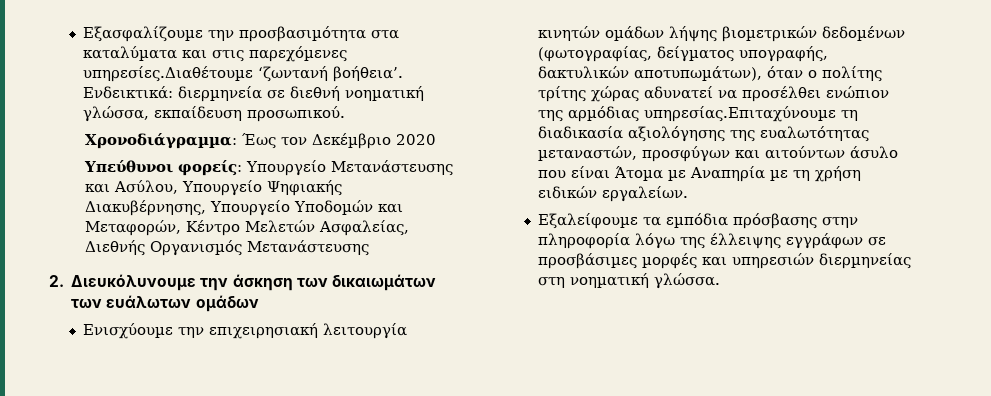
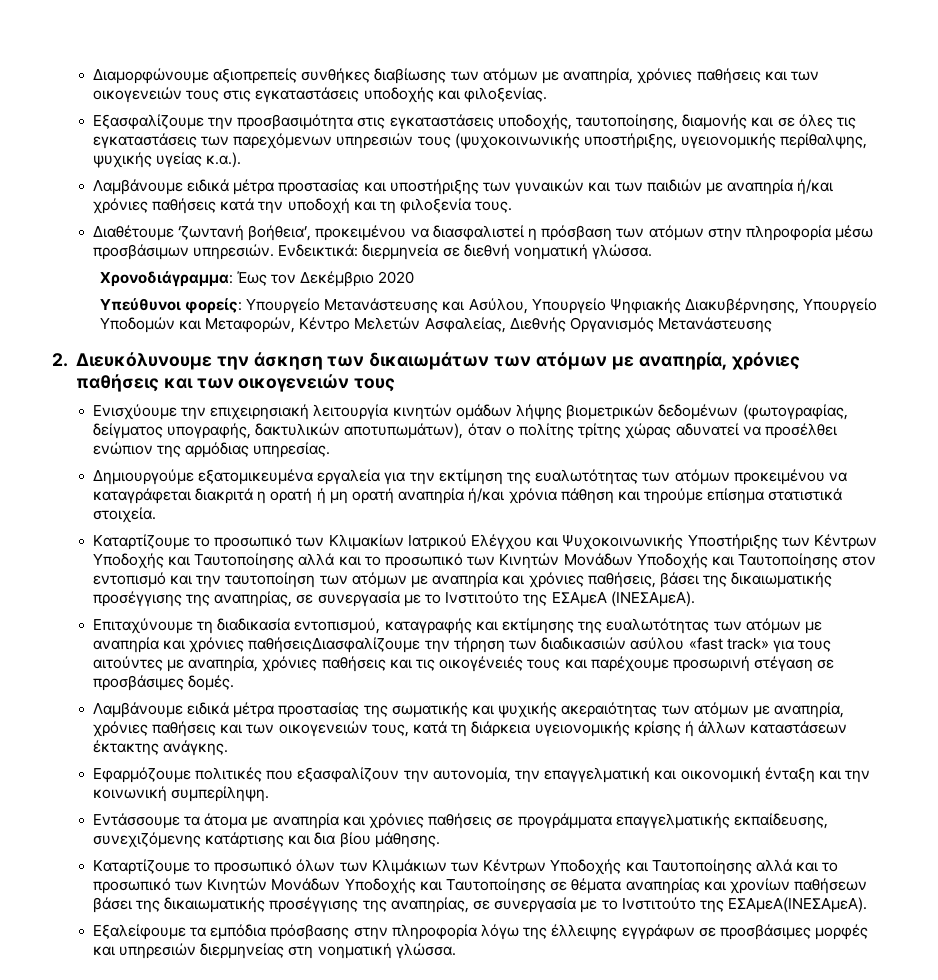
[83,26,400,42] [83,46,348,62] [83,66,404,82] Εξασφαλίζουµε την προσβασιµότητα στα καταλύµατα και στις παρεχόµενες υπηρεσίες.Διαθέτουµε ‘ζωντανή βοήθεια’. -> [92,68,819,84] [92,87,547,103] [92,114,856,130] [92,133,868,149] [92,152,242,168] [92,179,834,195] [92,198,513,214] [92,225,874,241] [92,244,275,260] Διαμορφώνουμε αξιοπρεπείς συνθήκες διαβίωσης των ατόμων με αναπηρία, χρόνιες παθήσεις και των οικογενειών τους στις εγκαταστάσεις υποδοχής και φιλοξενίας. // Εξασφαλίζουµε την προσβασιµότητα στις εγκαταστάσεις υποδοχής, ταυτοποίησης, διαμονής και σε όλες τις εγκαταστάσεις των παρεχόμενων υπηρεσιών τους (ψυχοκοινωνικής υποστήριξης, υγειονομικής περίθαλψης, ψυχικής υγείας κ.α.). // Λαμβάνουμε ειδικά μέτρα προστασίας και υποστήριξης των γυναικών και των παιδιών με αναπηρία ή/και χρόνιες παθήσεις κατά την υποδοχή και τη φιλοξενία τους. // Διαθέτουµε ‘ζωντανή βοήθεια’, προκειμένου να διασφαλιστεί η πρόσβαση των ατόμων στην πληροφορία μέσω προσβάσιμων υπηρεσιών.
[83,106,346,122] γλώσσα, εκπαίδευση προσωπικού. -> [592,244,653,260] γλώσσα.
[106,295,259,312] ευάλωτων οµάδων -> [535,352,800,370] [75,374,396,392] ατόμων με αναπηρία, χρόνιες παθήσεις και των οικογενειών τους
[644,106,859,122] [538,126,870,142] [538,146,899,162] [538,166,862,182] [538,186,689,202] υπηρεσίας.Επιταχύνουµε τη διαδικασία αξιολόγησης της ευαλωτότητας µεταναστών, προσφύγων και αιτούντων άσυλο που είναι Άτοµα µε Αναπηρία µε τη χρήση ειδικών εργαλείων. -> [253,442,331,458] [92,469,847,485] [92,488,843,504] [92,507,156,523] [92,534,877,550] [92,553,877,569] [92,572,833,588] [92,591,695,607] [92,618,822,634] [92,637,832,653] [92,656,835,672] [92,675,235,691] [92,702,845,718] [92,721,848,737] [92,740,229,756] [92,767,871,783] [92,786,270,802] [92,813,828,829] [92,832,440,848] [92,859,839,875] [92,878,868,894] [92,897,868,913] υπηρεσίας. // Δημιουργούμε εξατομικευμένα εργαλεία για την εκτίμηση της ευαλωτότητας των ατόμων προκειμένου να καταγράφεται διακριτά η ορατή ή μη ορατή αναπηρία ή/και χρόνια πάθηση και τηρούμε επίσημα στατιστικά στοιχεία. // Καταρτίζουμε το προσωπικό των Κλιμακίων Ιατρικού Ελέγχου και Ψυχοκοινωνικής Υποστήριξης των Κέντρων Υποδοχής και Ταυτοποίησης αλλά και το προσωπικό των Κινητών Μονάδων Υποδοχής και Ταυτοποίησης στον εντοπισμό και την ταυτοποίηση των ατόμων με αναπηρία και χρόνιες παθήσεις, βάσει της δικαιωματικής προσέγγισης της αναπηρίας, σε συνεργασία με το Ινστιτούτο της ΕΣΑμεΑ (ΙΝΕΣΑμεΑ). // Επιταχύνουµε τη διαδικασία εντοπισμού, καταγραφής και εκτίμησης της ευαλωτότητας των ατόμων με αναπηρία και χρόνιες παθήσειςΔιασφαλίζουμε την τήρηση των διαδικασιών ασύλου «fast track» για τους αιτούντες με αναπηρία, χρόνιες παθήσεις και τις οικογένειές τους και παρέχουμε προσωρινή στέγαση σε προσβάσιμες δομές. // Λαμβάνουμε ειδικά μέτρα προστασίας της σωματικής και ψυχικής ακεραιότητας των ατόμων με αναπηρία, χρόνιες παθήσεις και των οικογενειών τους, κατά τη διάρκεια υγειονομικής κρίσης ή άλλων καταστάσεων έκτακτης ανάγκης. // Εφαρμόζουμε πολιτικές που εξασφαλίζουν την αυτονομία, την επαγγελματική και οικονομική ένταξη και την κοινωνική συμπερίληψη. // Εντάσσουμε τα άτομα με αναπηρία και χρόνιες παθήσεις σε προγράμματα επαγγελματικής εκπαίδευσης, συνεχιζόμενης κατάρτισης και δια βίου μάθησης. // Καταρτίζουμε το προσωπικό όλων των Κλιμάκιων των Κέντρων Υποδοχής και Ταυτοποίησης αλλά και το προσωπικό των Κινητών Μονάδων Υποδοχής και Ταυτοποίησης σε θέματα αναπηρίας και χρονίων παθήσεων βάσει της δικαιωματικής προσέγγισης της αναπηρίας, σε συνεργασία με το Ινστιτούτο της ΕΣΑμεΑ(ΙΝΕΣΑμεΑ).

